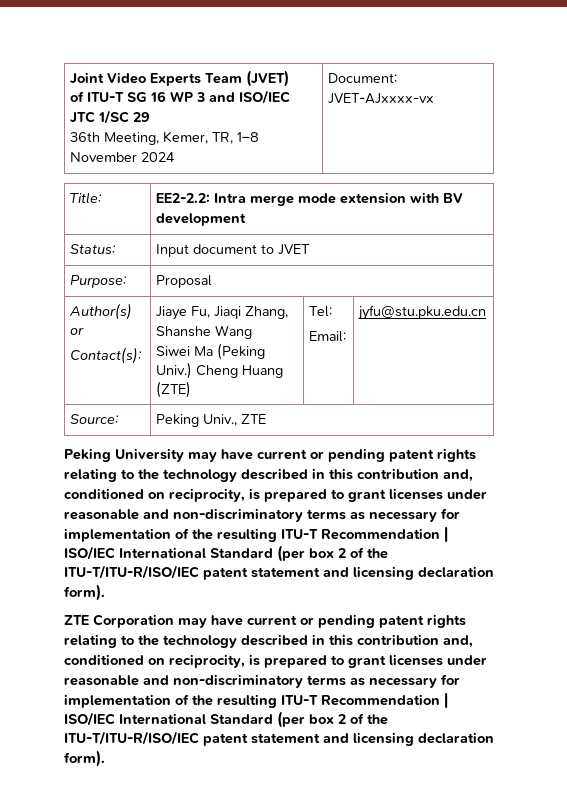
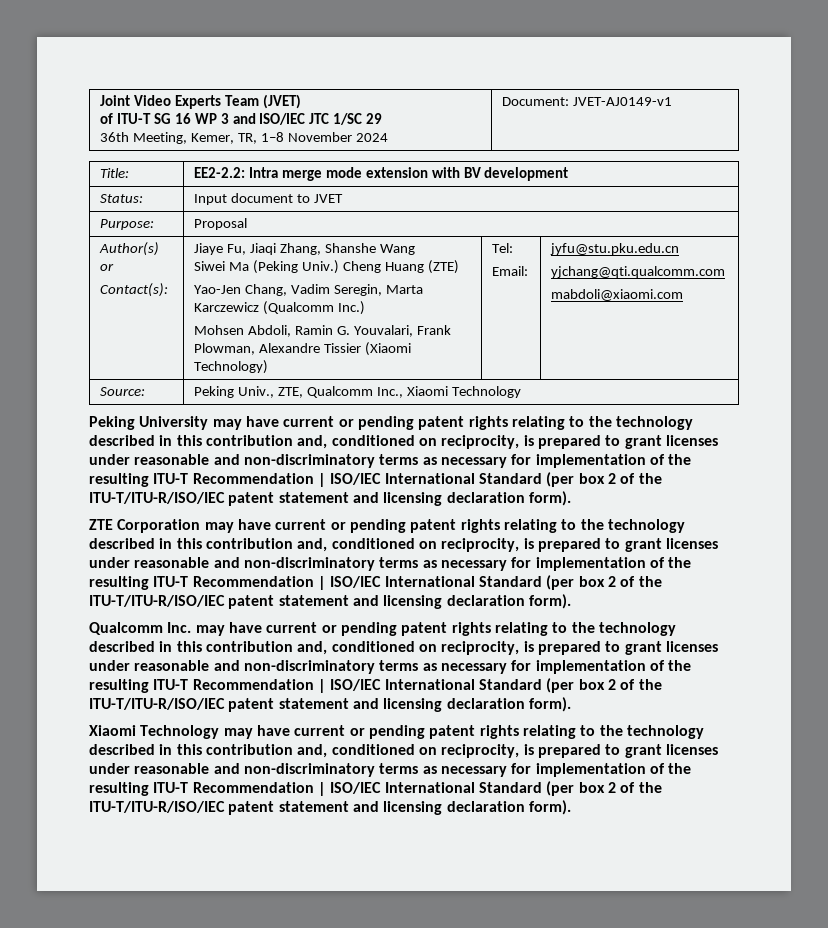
[327,93,434,104] JVET-AJxxxx-vx -> [572,97,672,106] JVET-AJ0149-v1
(191, 389) none -> [194,284,423,296] [194,301,365,315] [194,325,451,337] [194,342,411,356] [194,360,269,374] // Yao-Jen Chang, Vadim Seregin, Marta Karczewicz (Qualcomm Inc.) // Mohsen Abdoli, Ramin G. Youvalari, Frank Plowman, Alexandre Tissier (Xiaomi Technology)
(486, 312) none -> [551,266,726,278] [551,289,684,301] // yjchang@qti.qualcomm.com // mabdoli@xiaomi.com
[240,414,266,424] ZTE -> [277,386,521,398] ZTE, Qualcomm Inc., Xiaomi Technology
(105, 758) none -> [89,622,676,636] [89,641,718,655] [89,660,692,674] [89,678,662,693] [89,697,571,712] [89,725,704,739] [89,744,718,758] [89,763,692,777] [89,781,662,796] [89,800,571,815] // Qualcomm Inc. may have current or pending patent rights relating to the technology described in this contribution and, conditioned on reciprocity, is prepared to grant licenses under reasonable and non-discriminatory terms as necessary for implementation of the resulting ITU-T Recommendation | ISO/IEC International Standard (per box 2 of the ITU-T/ITU-R/ISO/IEC patent statement and licensing declaration form). // Xiaomi Technology may have current or pending patent rights relating to the technology described in this contribution and, conditioned on reciprocity, is prepared to grant licenses under reasonable and non-discriminatory terms as necessary for implementation of the resulting ITU-T Recommendation | ISO/IEC International Standard (per box 2 of the ITU-T/ITU-R/ISO/IEC patent statement and licensing declaration form).

